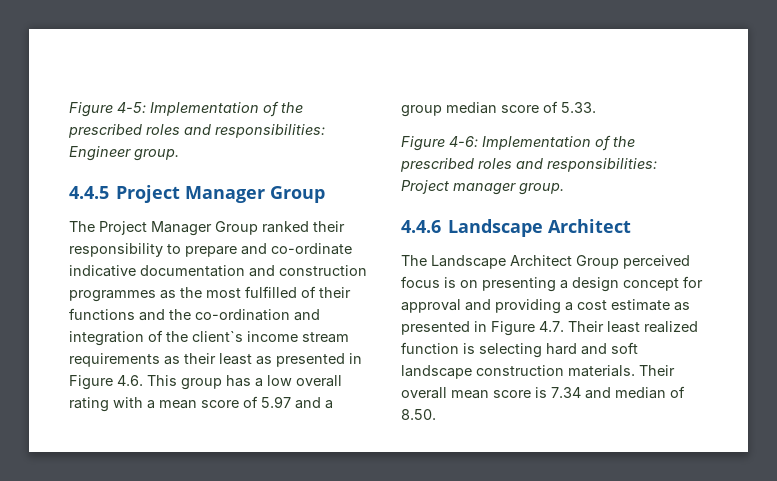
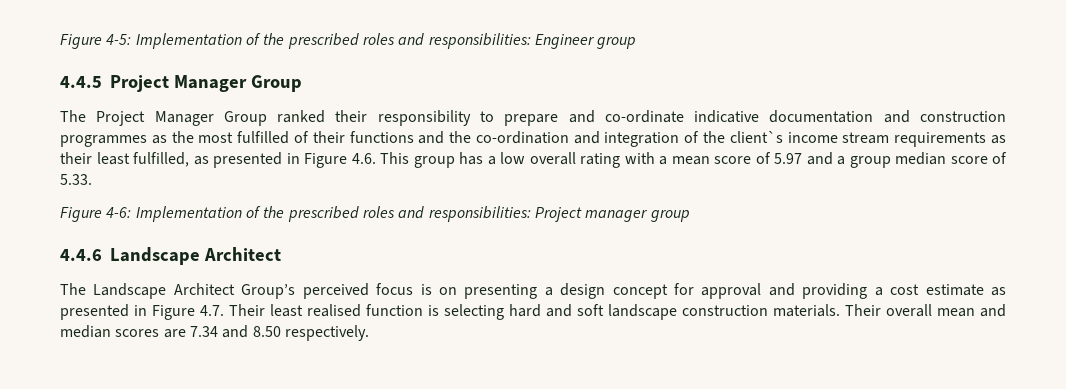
[134,149,179,161] group. -> [597,37,637,49] group
(252, 359) none -> [133,152,189,167] fulfilled,
[519,183,564,195] group. -> [650,210,690,222] group
[576,255,619,269] Group -> [241,284,296,299] Group’s
[644,321,698,333] realized -> [307,304,361,317] realised
[493,386,685,399] [401,409,436,420] score is 7.34 and median of 8.50. -> [980,304,1006,317] [60,325,369,341] and median scores are 7.34 and 8.50 respectively.

